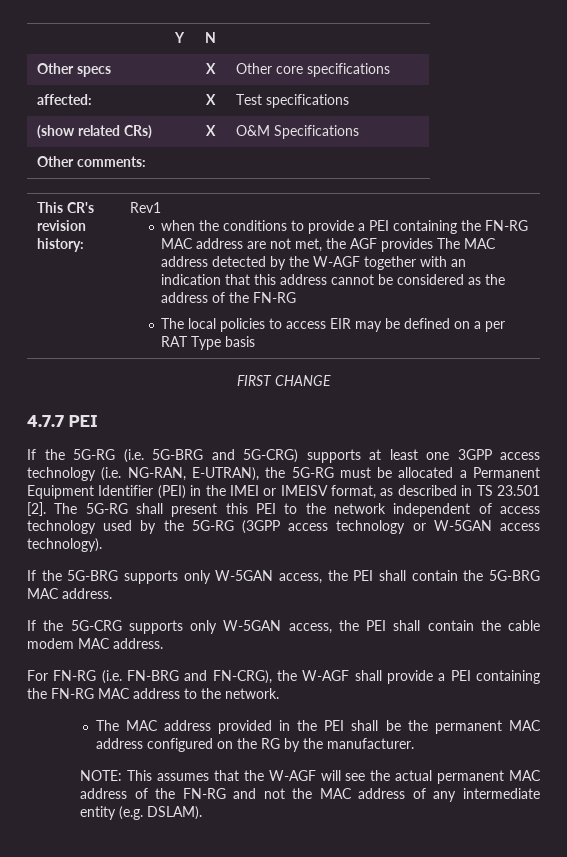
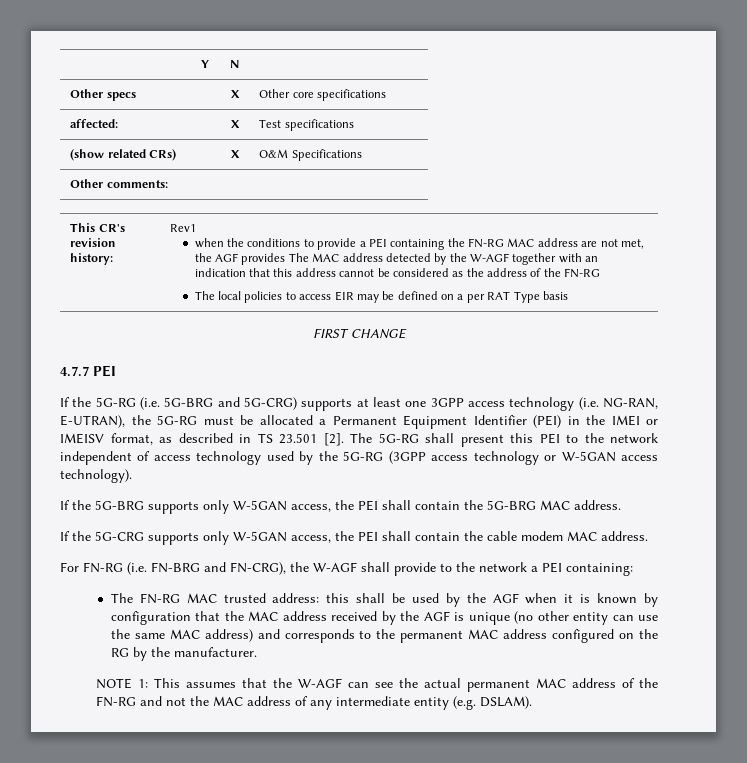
[438,670,540,684] [27,688,279,699] [95,720,401,734] a PEI containing the FN-RG MAC address to the network. // The MAC address provided in the PEI shall be -> [440,562,633,576] [110,593,658,607] [110,611,658,625] [110,629,372,643] to the network a PEI containing: // The FN-RG MAC trusted address: this shall be used by the AGF when it is known by configuration that the MAC address received by the AGF is unique (no other entity can use the same MAC address) and corresponds to
[80,770,123,781] NOTE: -> [95,678,148,689] NOTE 1:
[320,770,341,781] will -> [347,682,369,688] can

